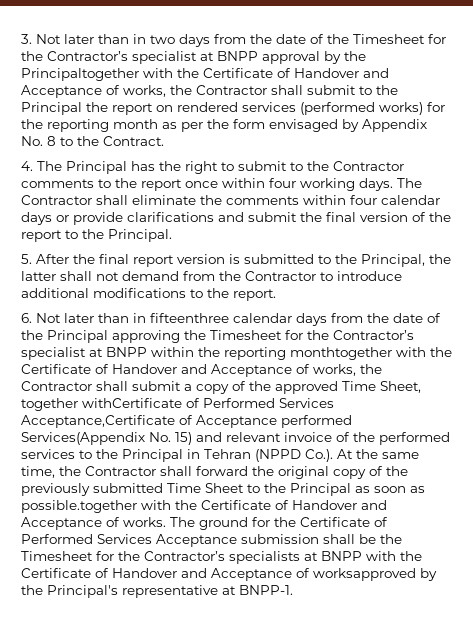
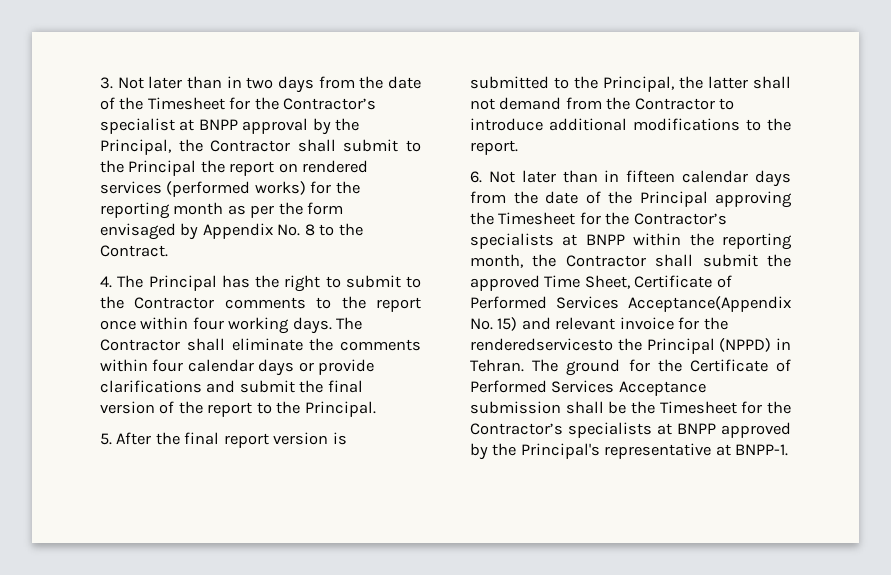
[21,68,389,81] [21,85,166,98] Principaltogether with the Certificate of Handover and Acceptance of works, -> [100,139,171,155] Principal,
[150,313,229,323] fifteenthree -> [626,170,676,183] fifteen
[21,347,86,360] specialist -> [470,233,554,249] specialists
[290,347,452,360] [21,364,382,377] [21,381,246,394] monthtogether with the Certificate of Handover and Acceptance of works, the Contractor shall submit a copy of -> [470,254,758,268] month, the Contractor shall submit
[21,398,334,411] [21,415,352,428] [21,432,145,445] together withCertificate of Performed Services Acceptance,Certificate of Acceptance performed Services(Appendix -> [634,275,732,288] [470,296,791,312] Certificate of Performed Services Acceptance(Appendix
[336,432,450,445] [21,449,419,462] [21,466,408,479] [21,483,425,496] [21,500,387,513] [21,517,166,530] of the performed services to the Principal in Tehran (NPPD Co.). At the same time, the Contractor shall forward the original copy of the previously submitted Time Sheet to the Principal as soon as possible.together with the Certificate of Handover and Acceptance of works. -> [678,317,728,330] [470,338,791,354] [470,359,524,372] for the renderedservicesto the Principal (NPPD) in Tehran.
[366,551,422,561] [21,568,416,581] with the Certificate of Handover and Acceptance of worksapproved -> [721,422,791,438] approved

